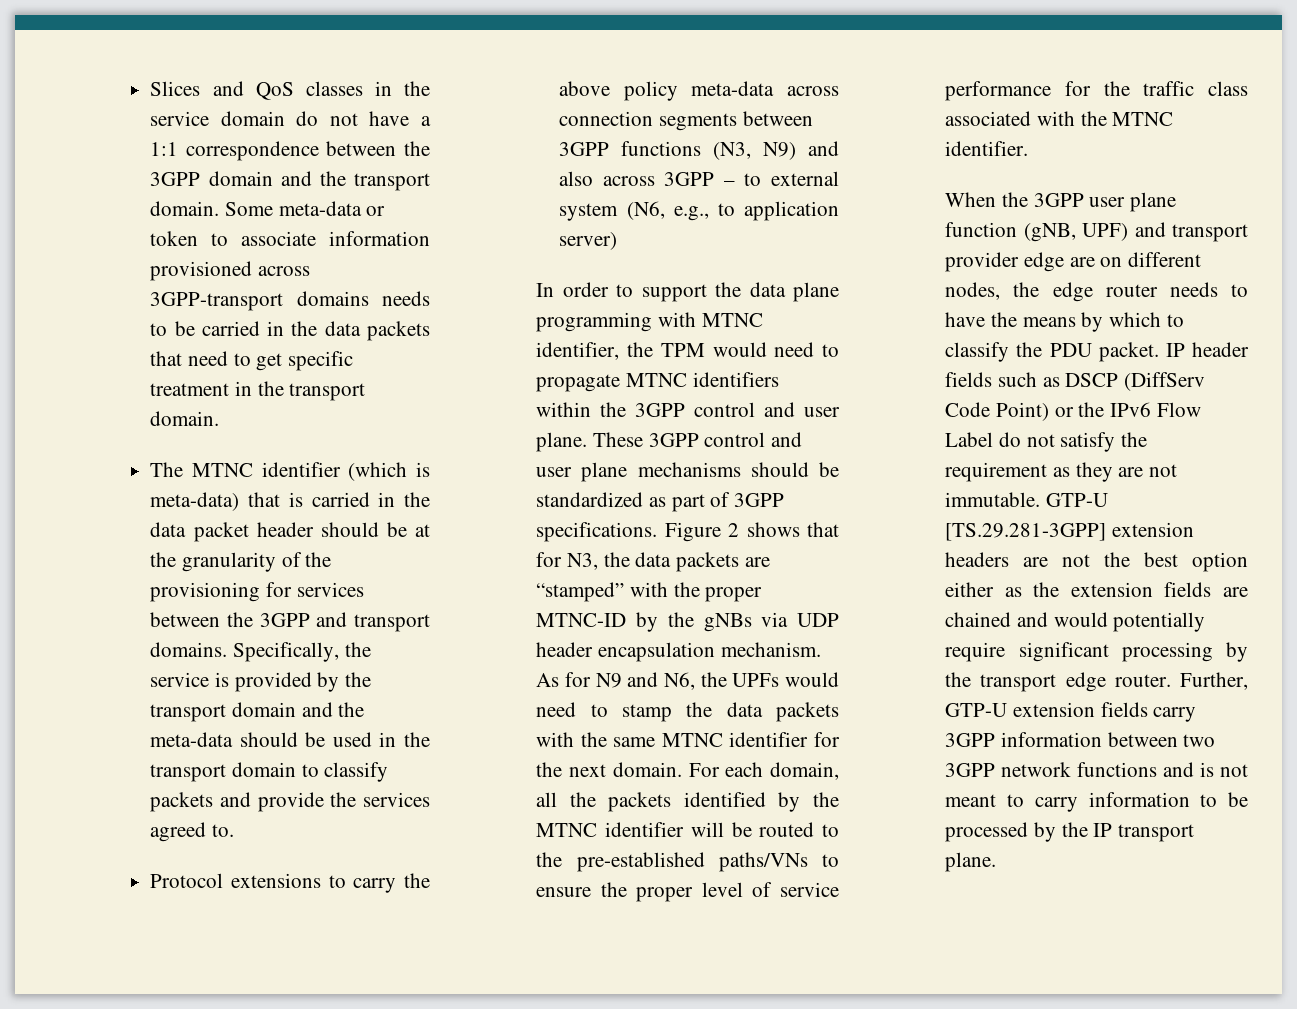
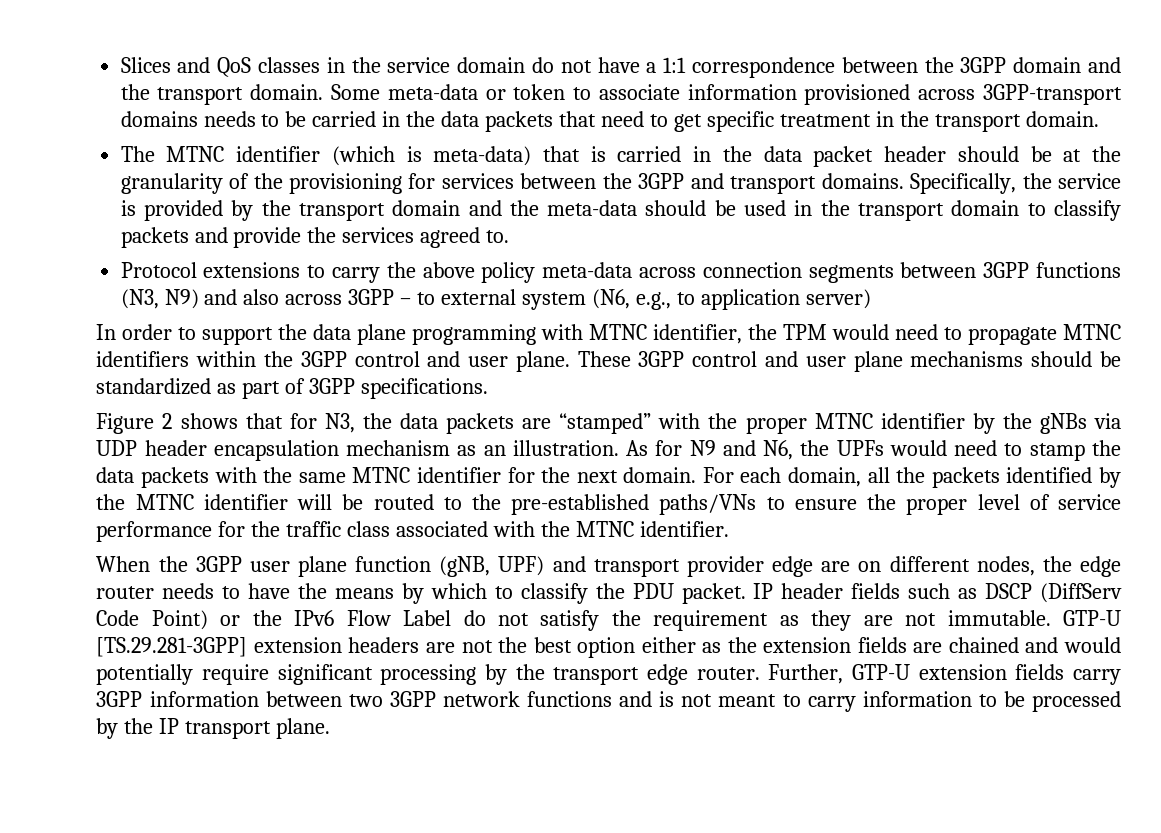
(658, 532) none -> (489, 388) //
[536,613,627,627] MTNC-ID -> [814,413,965,429] MTNC identifier
[720,642,821,657] mechanism. -> [346,440,619,456] mechanism as an illustration.

